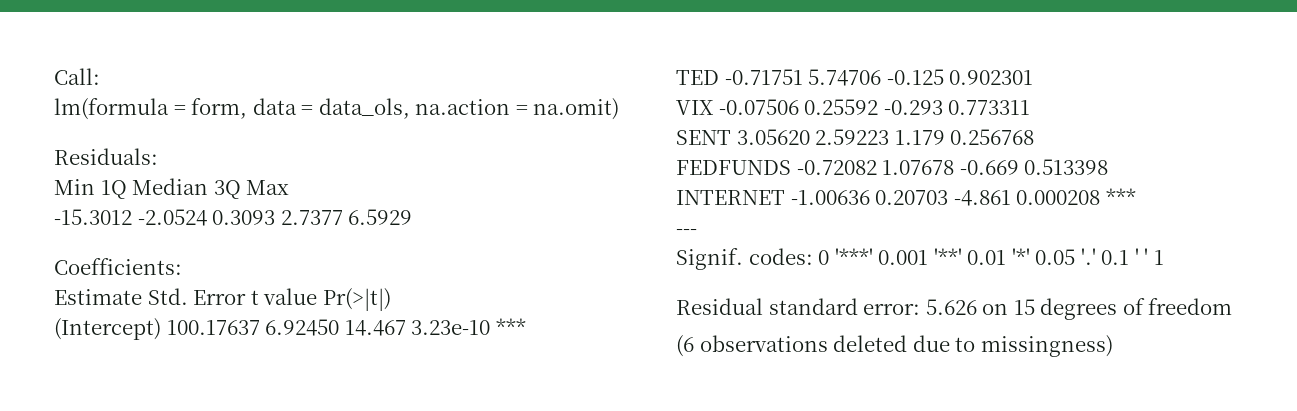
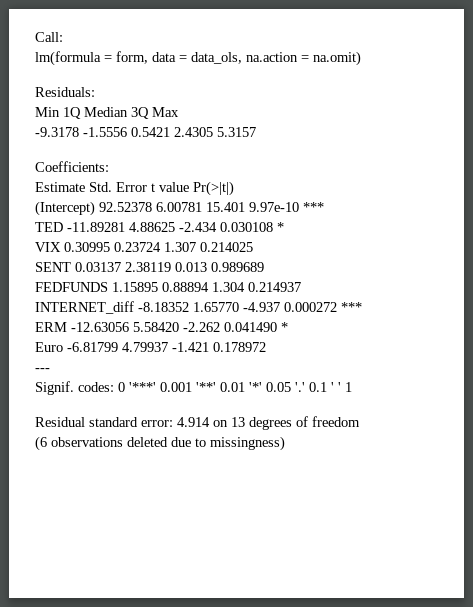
[54,209,413,226] -15.3012 -2.0524 0.3093 2.7377 6.5929 -> [35,127,256,137] -9.3178 -1.5556 0.5421 2.4305 5.3157
[166,318,526,336] [676,69,1034,86] [676,99,1031,115] [676,129,1035,145] [676,159,1109,175] [676,188,1136,206] 100.17637 6.92450 14.467 3.23e-10 *** // TED -0.71751 5.74706 -0.125 0.902301 // VIX -0.07506 0.25592 -0.293 0.773311 // SENT 3.05620 2.59223 1.179 0.256768 // FEDFUNDS -0.72082 1.07678 -0.669 0.513398 // INTERNET -1.00636 0.20703 -4.861 0.000208 *** -> [99,202,324,212] [35,222,284,232] [35,242,253,252] [35,262,264,272] [35,282,301,292] [35,301,362,314] [35,322,288,332] [35,342,266,352] 92.52378 6.00781 15.401 9.97e-10 *** // TED -11.89281 4.88625 -2.434 0.030108 * // VIX 0.30995 0.23724 1.307 0.214025 // SENT 0.03137 2.38119 0.013 0.989689 // FEDFUNDS 1.15895 0.88894 1.304 0.214937 // INTERNET_diff -8.18352 1.65770 -4.937 0.000272 *** // ERM -12.63056 5.58420 -2.262 0.041490 * // Euro -6.81799 4.79937 -1.421 0.178972
[925,299,1035,315] 5.626 on 15 -> [177,417,245,427] 4.914 on 13

